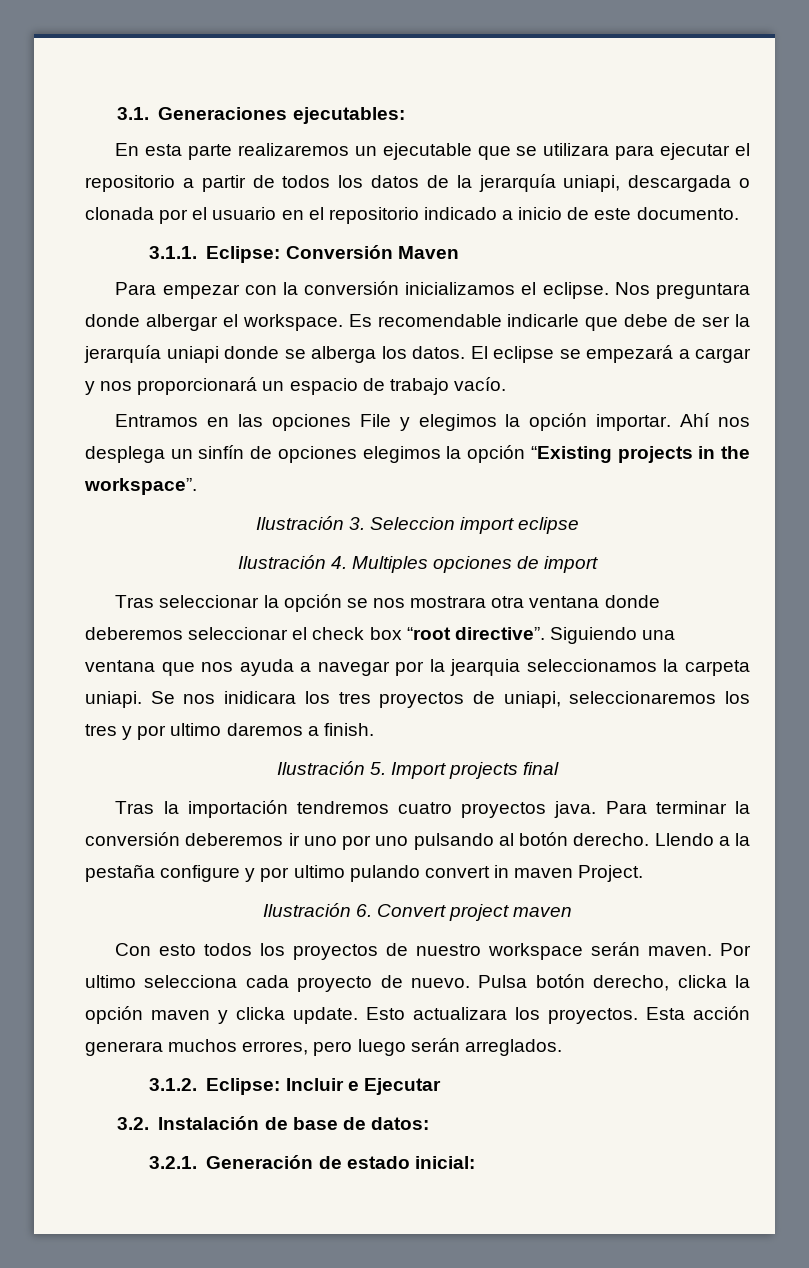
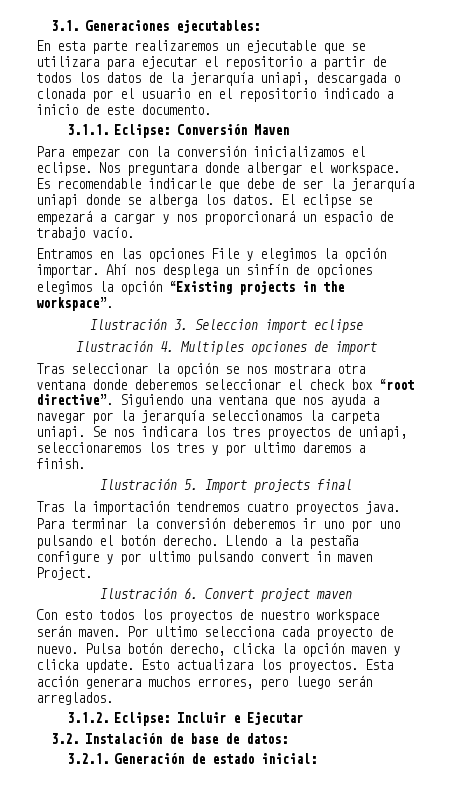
[450,659,521,676] jearquia -> [141,410,204,424] jerarquía
[224,691,297,704] inidicara -> [141,426,197,437] indicara
[498,833,514,846] al -> [99,535,113,546] el
[349,865,420,882] pulando -> [197,551,253,565] pulsando

